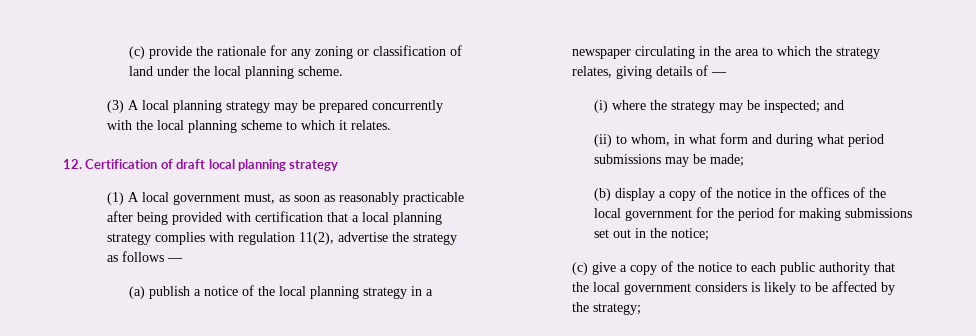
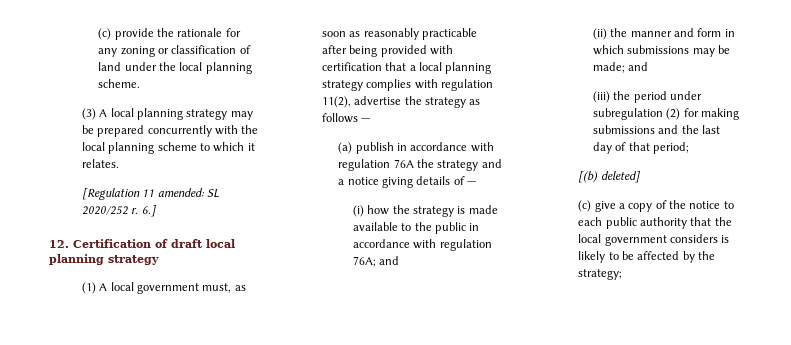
(391, 125) none -> [81,188,219,200] [81,205,156,217] // [Regulation 11 amended: SL 2020/252 r. 6.]
[193,285,433,299] [571,46,880,59] [571,66,612,78] a notice of the local planning strategy in a newspaper circulating in the area to which the strategy relates, -> [396,142,494,152] [338,159,502,171] [338,177,379,185] in accordance with regulation 76A the strategy and a notice
[611,100,844,113] [593,133,884,147] [593,154,744,167] [593,187,886,201] [593,207,912,221] [593,228,709,241] where the strategy may be inspected; and // (ii) to whom, in what form and during what period submissions may be made; // (b) display a copy of the notice in the offices of the local government for the period for making submissions set out in the notice; -> [367,205,498,217] [352,222,480,234] [352,239,492,251] [352,256,400,267] [592,28,735,40] [592,45,731,57] [592,62,649,73] [592,91,703,103] [592,108,740,120] [592,125,721,134] [592,142,690,154] [578,171,640,183] how the strategy is made available to the public in accordance with regulation 76A; and // (ii) the manner and form in which submissions may be made; and // (iii) the period under subregulation (2) for making submissions and the last day of that period; // [(b) deleted]

